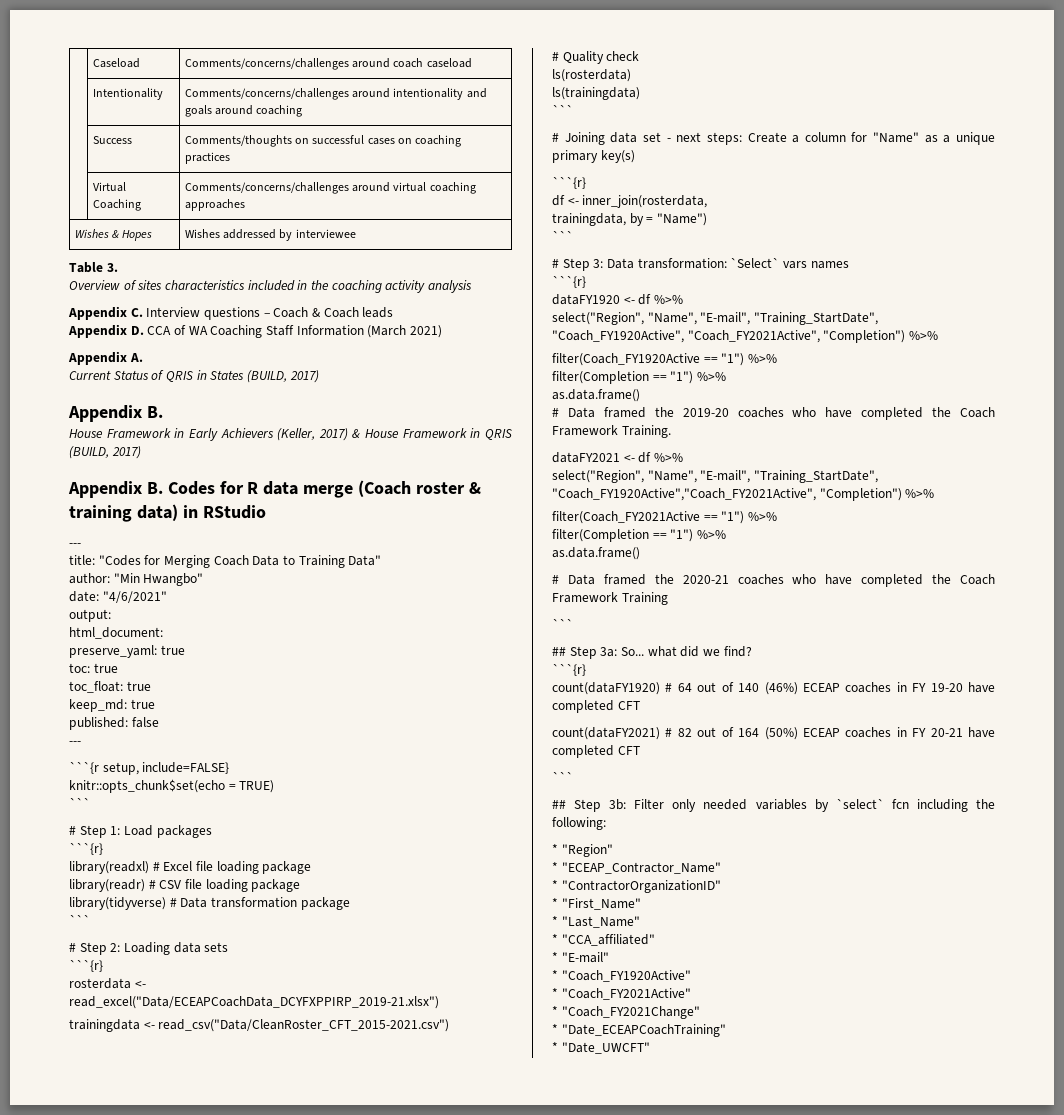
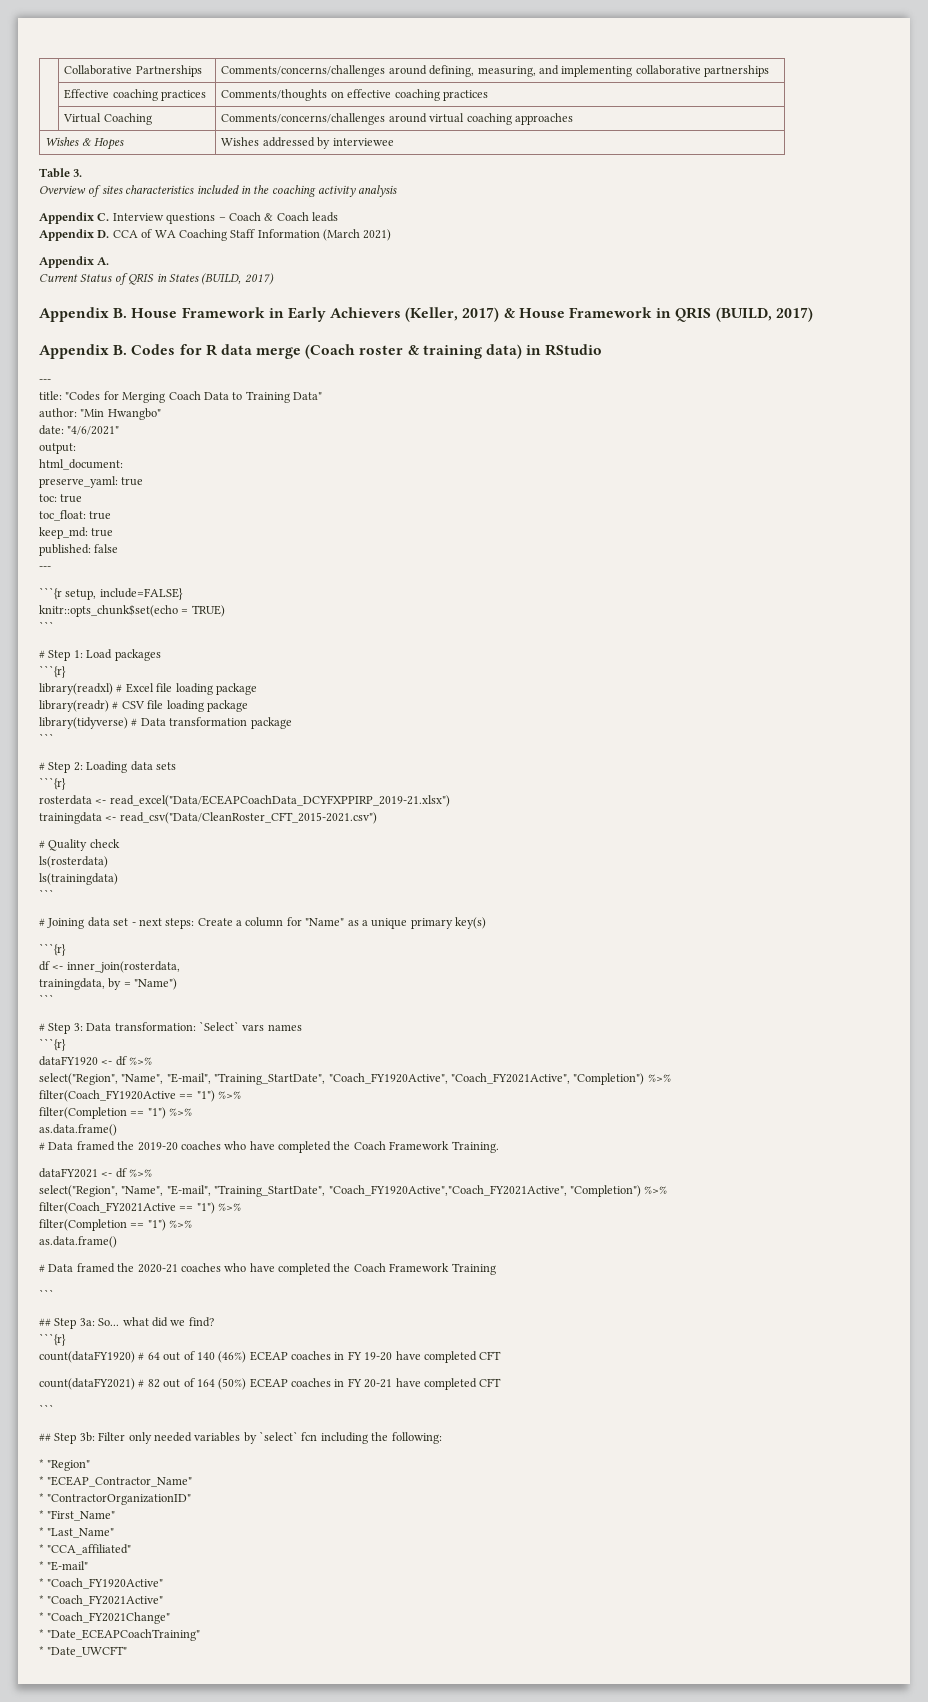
[92,58,140,68] [184,58,472,70] [92,88,163,100] [184,88,487,100] [184,105,303,117] [92,136,132,144] | Caseload | Comments/concerns/challenges around coach caseload // | Intentionality | Comments/concerns/challenges around intentionality and goals around coaching // | Success -> [64,65,202,77] [221,65,770,77] [64,89,207,101] | Collaborative Partnerships | Comments/concerns/challenges around defining, measuring, and implementing collaborative partnerships // | Effective coaching practices
[312,135,412,145] successful cases on -> [347,89,392,98] effective
(163, 412) // -> (128, 313) none

